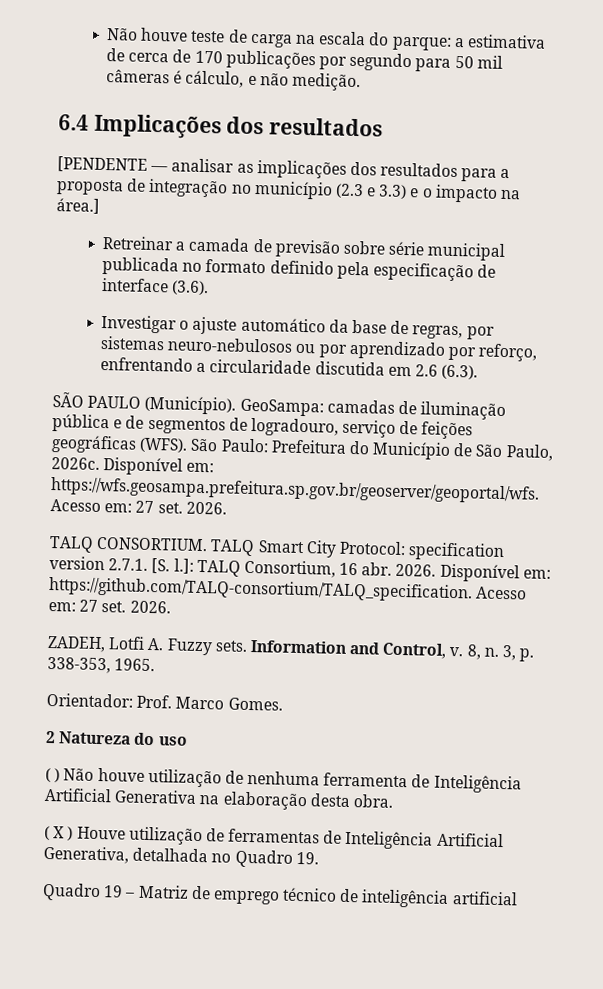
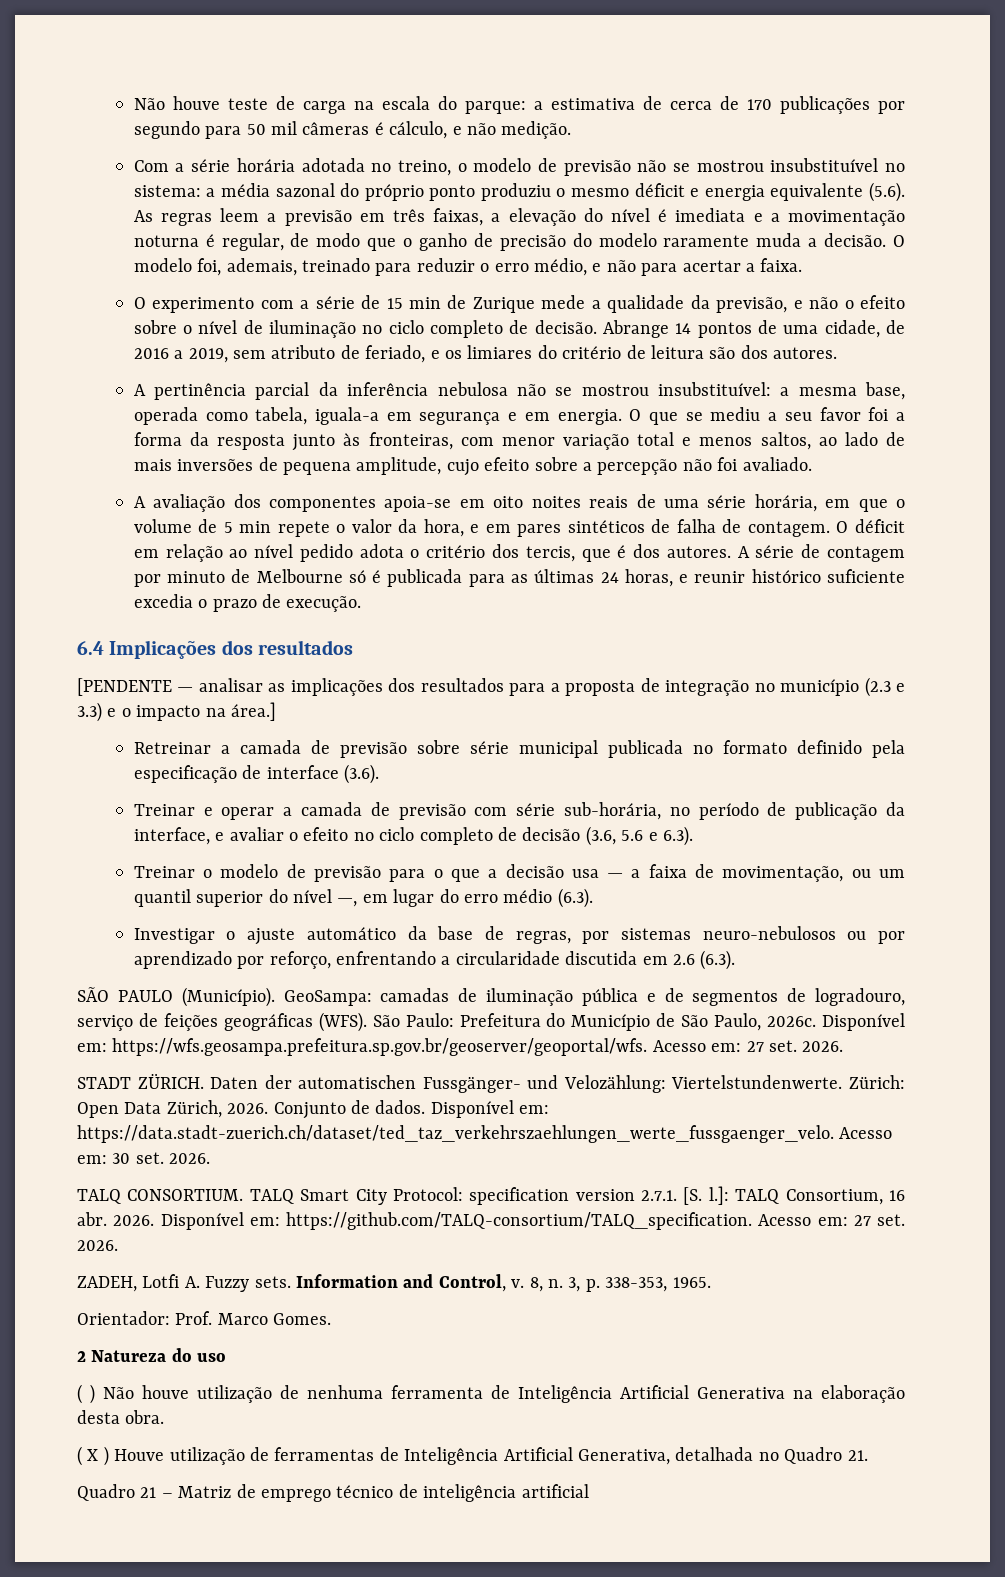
(362, 82) none -> [133,158,906,176] [133,182,905,202] [133,208,905,226] [133,233,905,251] [133,258,803,276] [133,295,905,313] [133,320,905,338] [133,345,838,363] [133,382,905,400] [133,407,906,425] [133,432,906,451] [133,457,812,476] [133,494,906,512] [133,519,905,537] [133,544,905,562] [133,569,905,587] [133,594,362,612] // Com a série horária adotada no treino, o modelo de previsão não se mostrou insubstituível no sistema: a média sazonal do próprio ponto produziu o mesmo déficit e energia equivalente (5.6). As regras leem a previsão em três faixas, a elevação do nível é imediata e a movimentação noturna é regular, de modo que o ganho de precisão do modelo raramente muda a decisão. O modelo foi, ademais, treinado para reduzir o erro médio, e não para acertar a faixa. // O experimento com a série de 15 min de Zurique mede a qualidade da previsão, e não o efeito sobre o nível de iluminação no ciclo completo de decisão. Abrange 14 pontos de uma cidade, de 2016 a 2019, sem atributo de feriado, e os limiares do critério de leitura são dos autores. // A pertinência parcial da inferência nebulosa não se mostrou insubstituível: a mesma base, operada como tabela, iguala-a em segurança e em energia. O que se mediu a seu favor foi a forma da resposta junto às fronteiras, com menor variação total e menos saltos, ao lado de mais inversões de pequena amplitude, cujo efeito sobre a percepção não foi avaliado. // A avaliação dos componentes apoia-se em oito noites reais de uma série horária, em que o volume de 5 min repete o valor da hora, e em pares sintéticos de falha de contagem. O déficit em relação ao nível pedido adota o critério dos tercis, que é dos autores. A série de contagem por minuto de Melbourne só é publicada para as últimas 24 horas, e reunir histórico suficiente excedia o prazo de execução.
(210, 288) none -> [133,802,906,820] [133,826,693,846] [133,864,905,882] [133,888,593,908] // Treinar e operar a camada de previsão com série sub-horária, no período de publicação da interface, e avaliar o efeito no ciclo completo de decisão (3.6, 5.6 e 6.3). // Treinar o modelo de previsão para o que a decisão usa — a faixa de movimentação, ou um quantil superior do nível —, em lugar do erro médio (6.3).
(227, 508) none -> [77,1073,905,1093] [77,1100,550,1119] [77,1125,893,1143] [77,1152,211,1164] // STADT ZÜRICH. Daten der automatischen Fussgänger- und Velozählung: Viertelstundenwerte. Zürich: Open Data Zürich, 2026. Conjunto de dados. Disponível em: https://data.stadt-zuerich.ch/dataset/ted_taz_verkehrszaehlungen_werte_fussgaenger_velo. Acesso em: 30 set. 2026.
[295,851,319,865] [42,882,124,902] 19. // Quadro 19 -> [847,1450,868,1461] [77,1484,157,1501] 21. // Quadro 21

